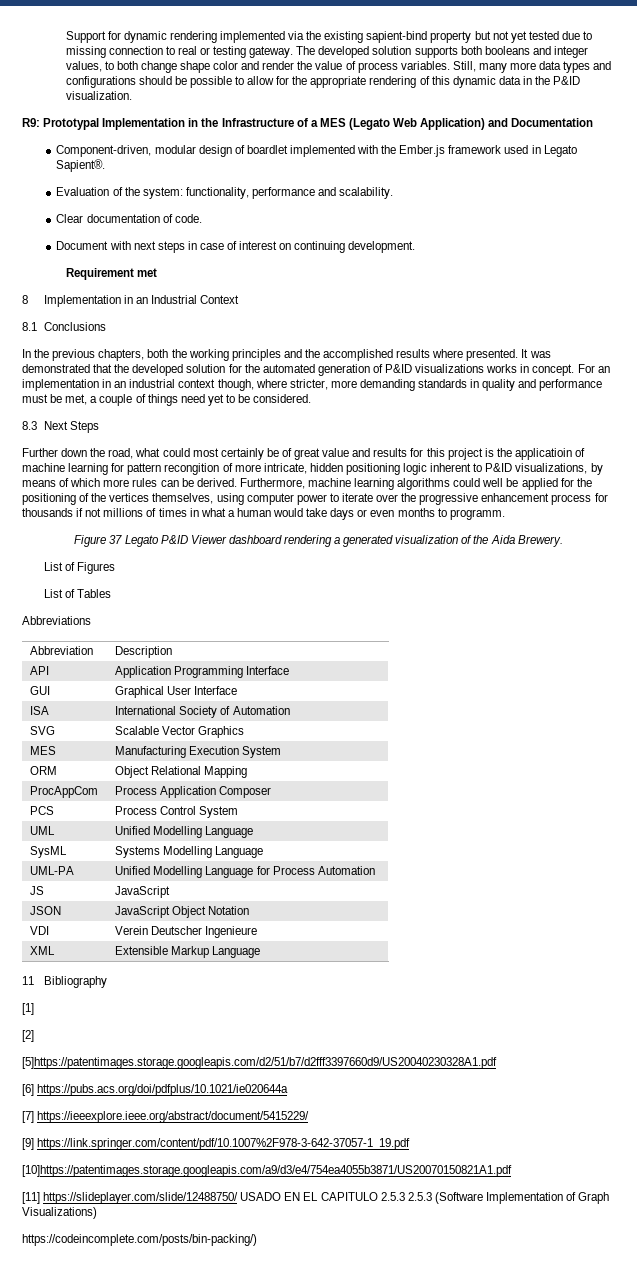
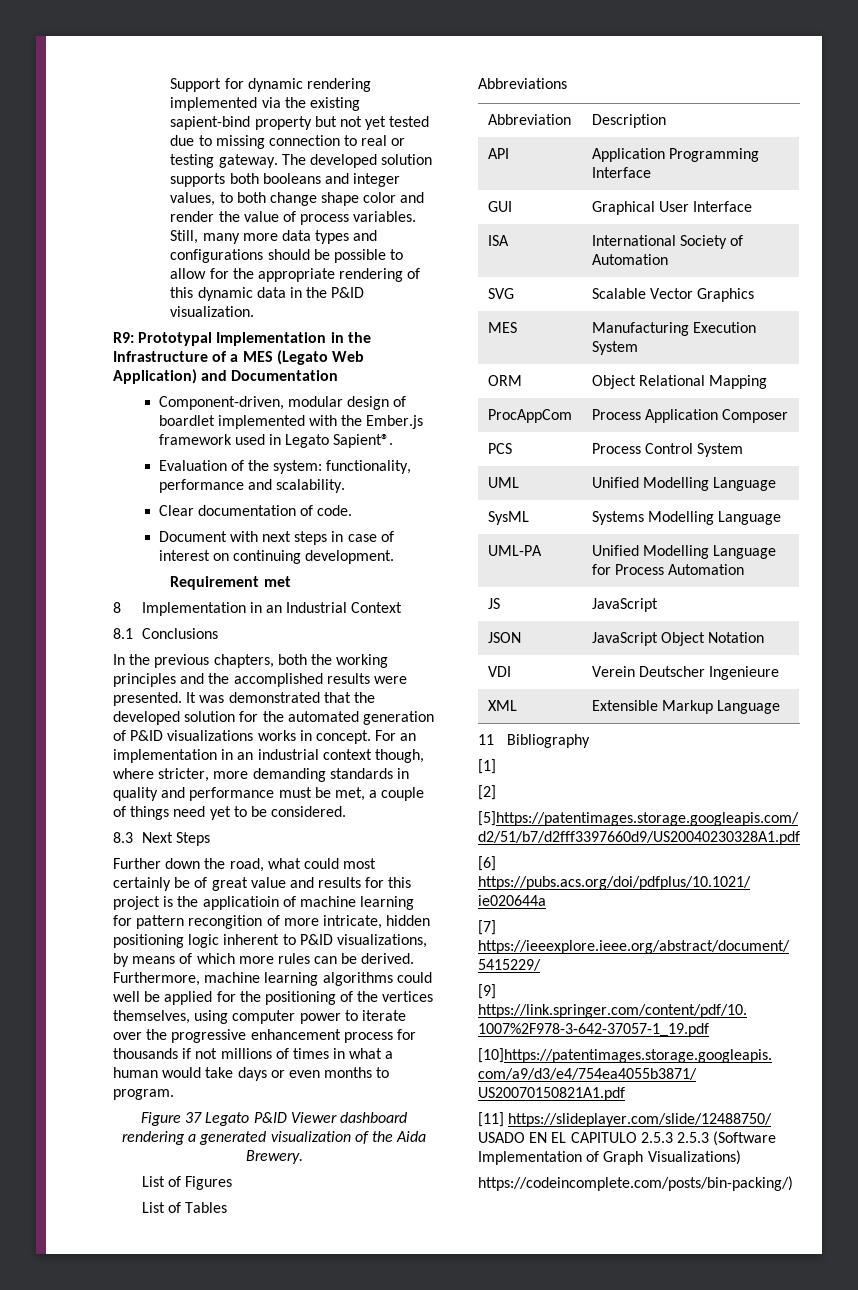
[432,349,464,358] where -> [373,676,407,684] were
[449,509,505,520] programm. -> [113,1089,174,1100] program.

